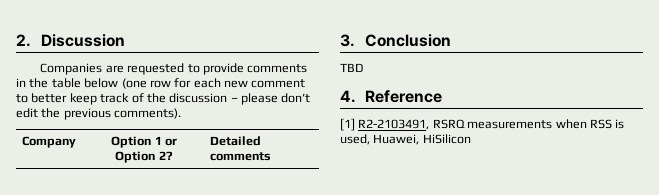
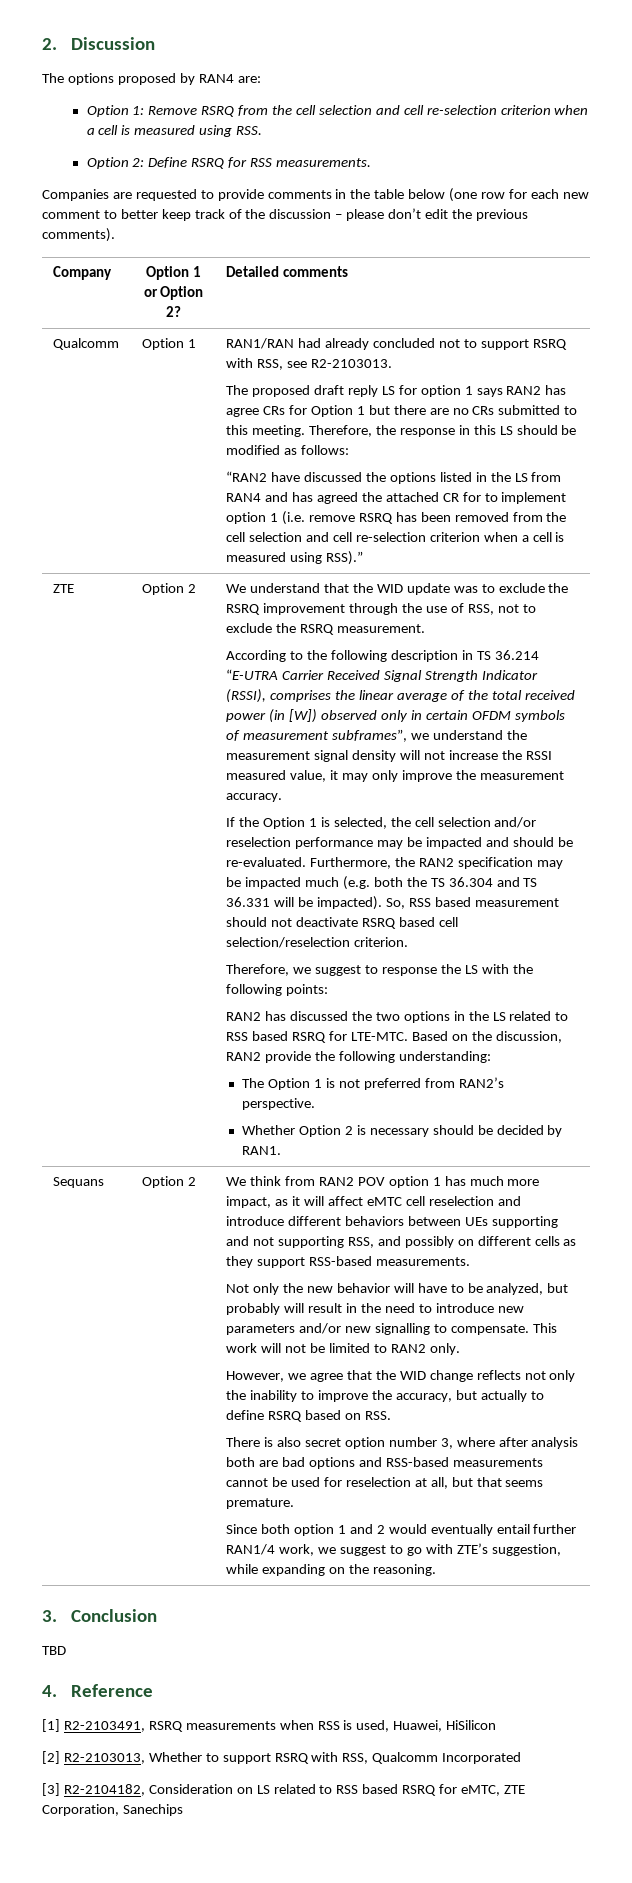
(125, 40) none -> [42,73,261,85] [86,105,589,117] [86,125,263,137] [86,157,371,169] // The options proposed by RAN4 are: // Option 1: Remove RSRQ from the cell selection and cell re-selection criterion when a cell is measured using RSS. // Option 2: Define RSRQ for RSS measurements.
(272, 156) none -> [53,338,120,350] [142,338,197,350] [226,338,567,350] [226,358,392,370] [226,385,567,397] [226,405,578,417] [226,425,577,437] [226,445,350,455] [226,471,562,484] [226,492,567,504] [226,511,567,525] [226,532,565,542] [226,551,364,565] [53,584,75,593] [142,583,197,595] [226,583,569,595] [226,603,536,615] [226,623,425,635] [226,650,539,662] [226,669,538,682] [226,689,575,703] [226,709,565,723] [226,729,527,742] [226,750,552,762] [226,770,564,782] [226,793,283,802] [226,817,537,829] [226,837,573,849] [226,857,563,869] [226,876,538,890] [226,896,559,910] [226,917,458,929] [226,937,409,948] [226,964,533,976] [226,984,329,996] [226,1011,569,1023] [226,1031,562,1043] [226,1051,491,1063] [242,1077,504,1090] [242,1098,316,1110] [242,1125,563,1137] [242,1146,282,1155] [53,1177,105,1188] [142,1176,197,1188] [226,1176,540,1188] [226,1196,521,1208] [226,1216,558,1228] [226,1236,577,1248] [226,1256,470,1268] [226,1283,569,1295] [226,1303,524,1315] [226,1323,557,1335] [226,1343,460,1355] [226,1370,576,1382] [226,1390,544,1402] [226,1410,391,1422] [226,1437,579,1449] [226,1457,543,1469] [226,1477,544,1489] [226,1498,295,1509] [226,1524,577,1536] [226,1543,561,1556] [226,1564,436,1576] // Qualcomm | Option 1 | RAN1/RAN had already concluded not to support RSRQ with RSS, see R2-2103013. // The proposed draft reply LS for option 1 says RAN2 has agree CRs for Option 1 but there are no CRs submitted to this meeting. Therefore, the response in this LS should be modified as follows: // “RAN2 have discussed the options listed in the LS from RAN4 and has agreed the attached CR for to implement option 1 (i.e. remove RSRQ has been removed from the cell selection and cell re-selection criterion when a cell is measured using RSS).” // ZTE | Option 2 | We understand that the WID update was to exclude the RSRQ improvement through the use of RSS, not to exclude the RSRQ measurement. // According to the following description in TS 36.214 “E-UTRA Carrier Received Signal Strength Indicator (RSSI), comprises the linear average of the total received power (in [W]) observed only in certain OFDM symbols of measurement subframes”, we understand the measurement signal density will not increase the RSSI measured value, it may only improve the measurement accuracy. // If the Option 1 is selected, the cell selection and/or reselection performance may be impacted and should be re-evaluated. Furthermore, the RAN2 specification may be impacted much (e.g. both the TS 36.304 and TS 36.331 will be impacted). So, RSS based measurement should not deactivate RSRQ based cell selection/reselection criterion. // Therefore, we suggest to response the LS with the following points: // RAN2 has discussed the two options in the LS related to RSS based RSRQ for LTE-MTC. Based on the discussion, RAN2 provide the following understanding: // The Option 1 is not preferred from RAN2’s perspective. // Whether Option 2 is necessary should be decided by RAN1. // Sequans | Option 2 | We think from RAN2 POV option 1 has much more impact, as it will affect eMTC cell reselection and introduce different behaviors between UEs supporting and not supporting RSS, and possibly on different cells as they support RSS-based measurements. // Not only the new behavior will have to be analyzed, but probably will result in the need to introduce new parameters and/or new signalling to compensate. This work will not be limited to RAN2 only. // However, we agree that the WID change reflects not only the inability to improve the accuracy, but actually to define RSRQ based on RSS. // There is also secret option number 3, where after analysis both are bad options and RSS-based measurements cannot be used for reselection at all, but that seems premature. // Since both option 1 and 2 would eventually entail further RAN1/4 work, we suggest to go with ZTE’s suggestion, while expanding on the reasoning.
(471, 139) none -> [42,1751,522,1764] [42,1783,525,1796] [42,1804,183,1816] // [2] R2-2103013, Whether to support RSRQ with RSS, Qualcomm Incorporated // [3] R2-2104182, Consideration on LS related to RSS based RSRQ for eMTC, ZTE Corporation, Sanechips

